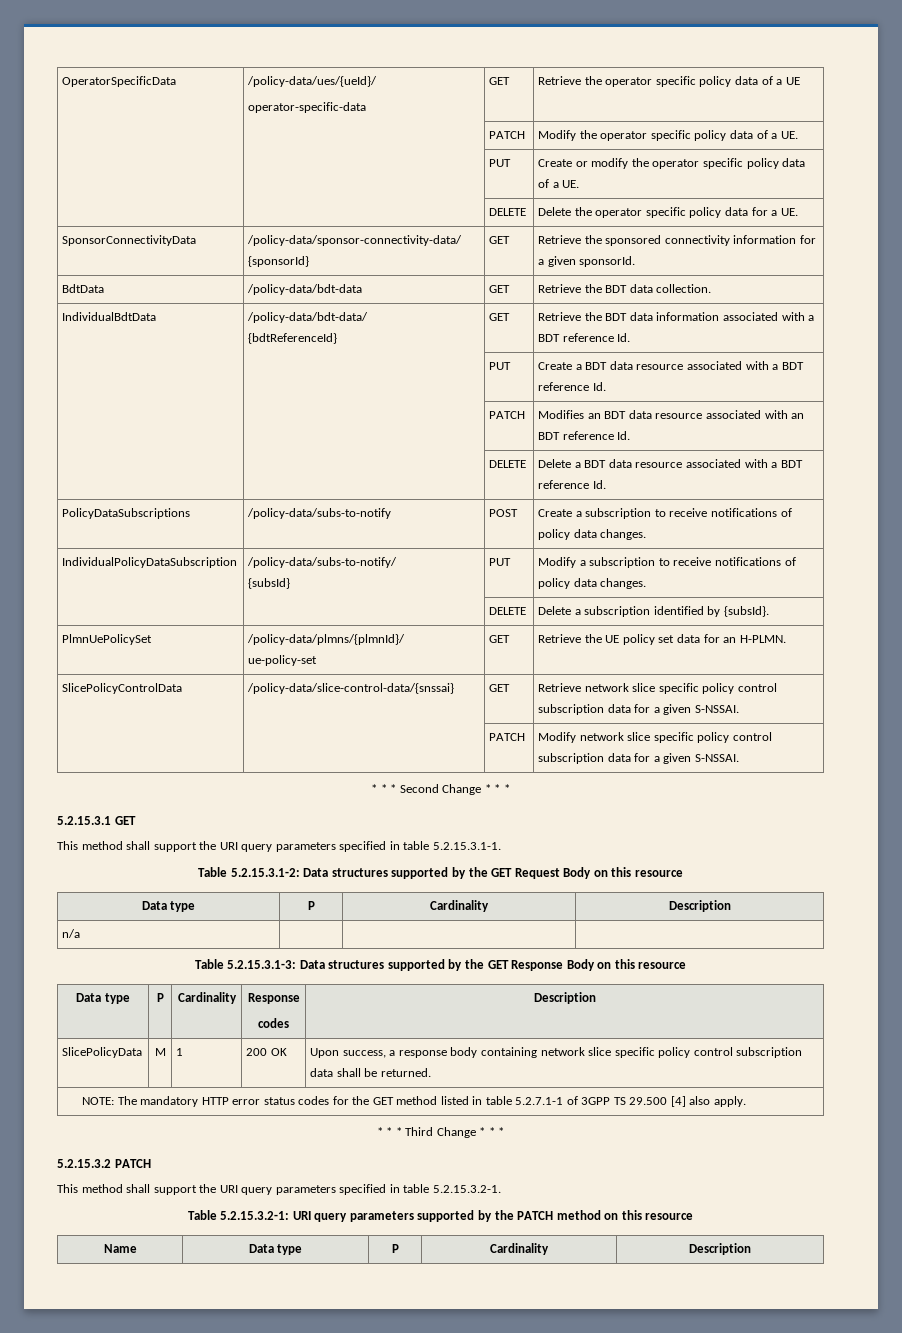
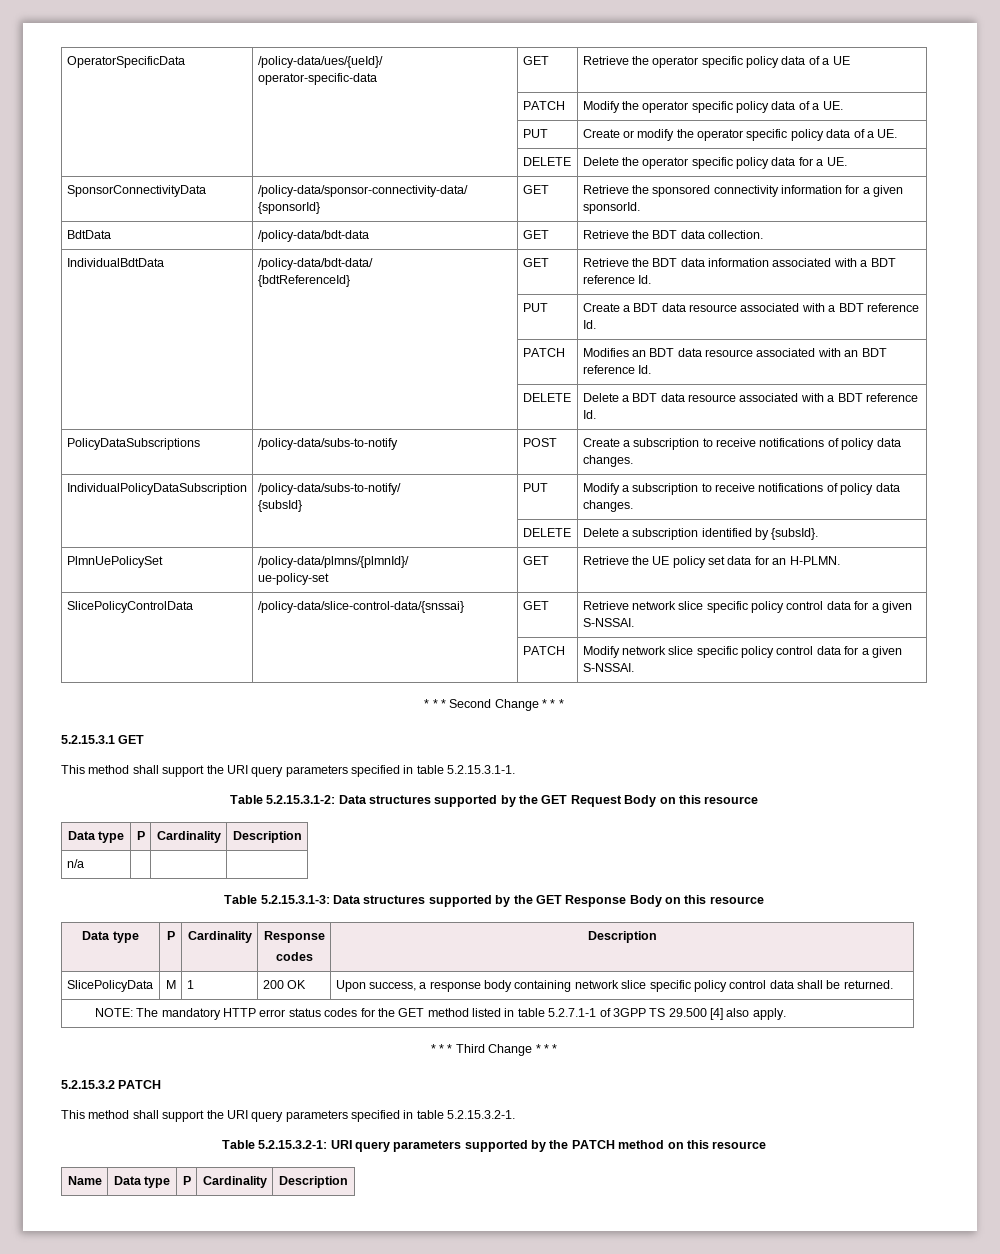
[538,704,605,715] subscription -> (824, 605) none
[538,753,605,764] subscription -> (814, 650) none
[736,1047,803,1058] subscription -> (767, 984) none

